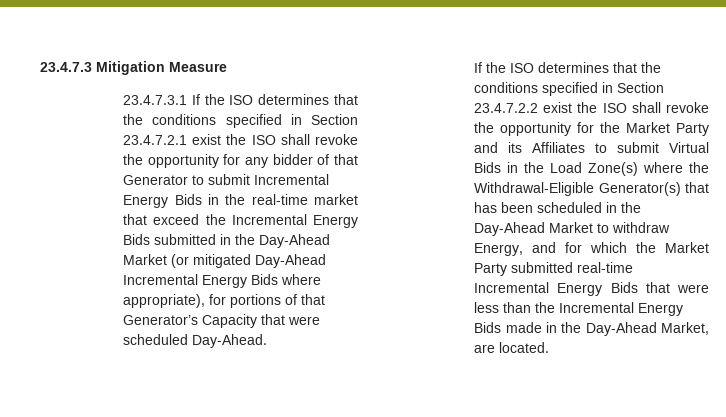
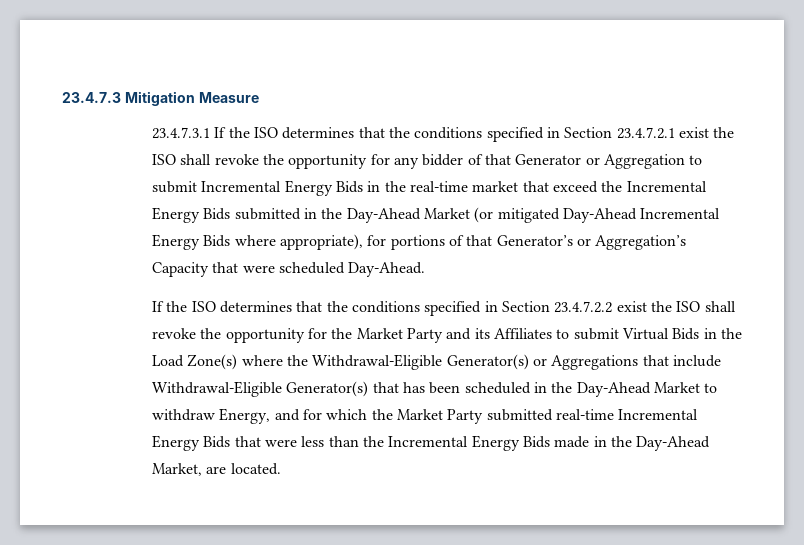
(189, 180) none -> [585,154,685,169] or Aggregation
(199, 320) none -> [576,235,687,250] or Aggregation’s
(681, 189) none -> [533,355,721,370] [152,381,369,397] or Aggregations that include Withdrawal-Eligible Generator(s)

